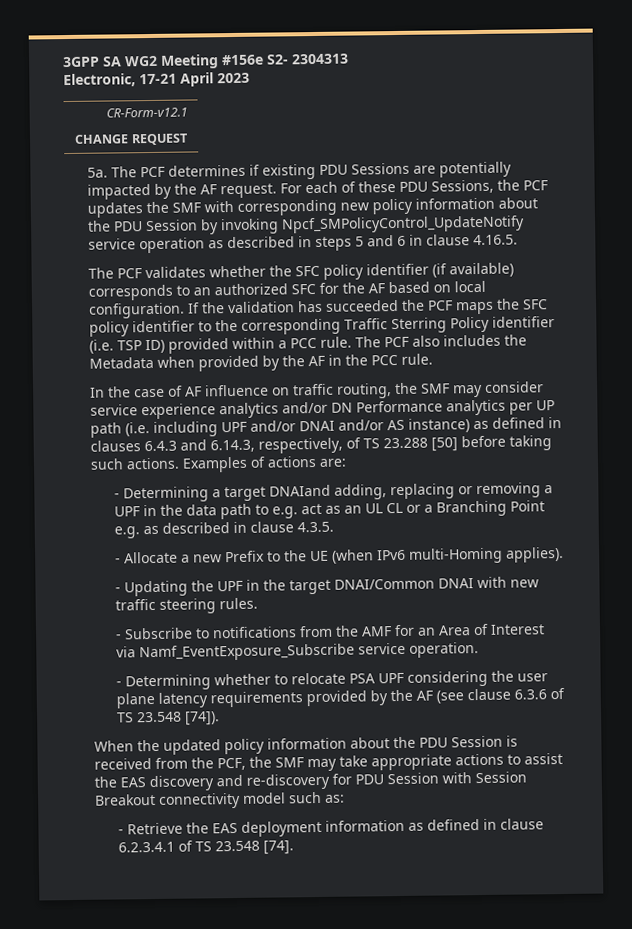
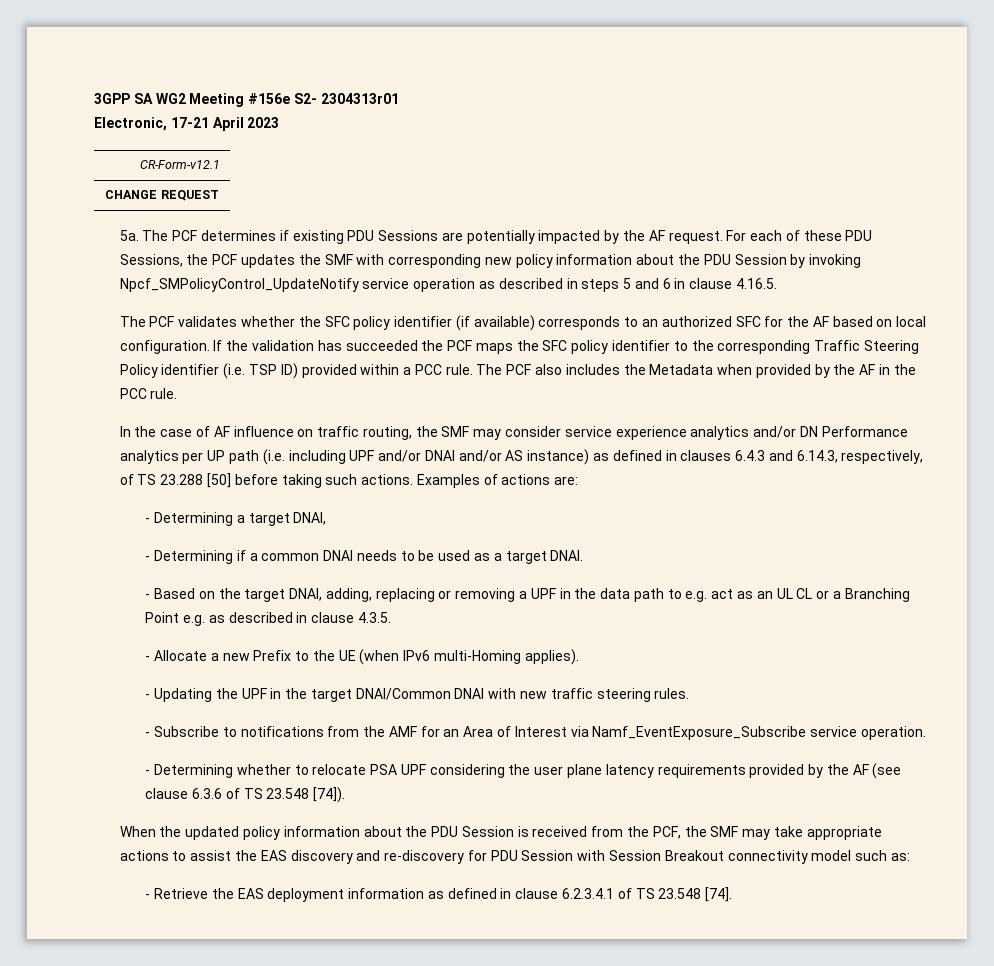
[291,53,349,65] 2304313 -> [320,93,399,104] 2304313r01
[391,317,448,334] Sterring -> [863,340,919,354] Steering
[269,484,332,497] DNAIand -> [293,512,327,525] [145,550,584,564] [145,588,323,602] DNAI, // - Determining if a common DNAI needs to be used as a target DNAI. // - Based on the target DNAI,

